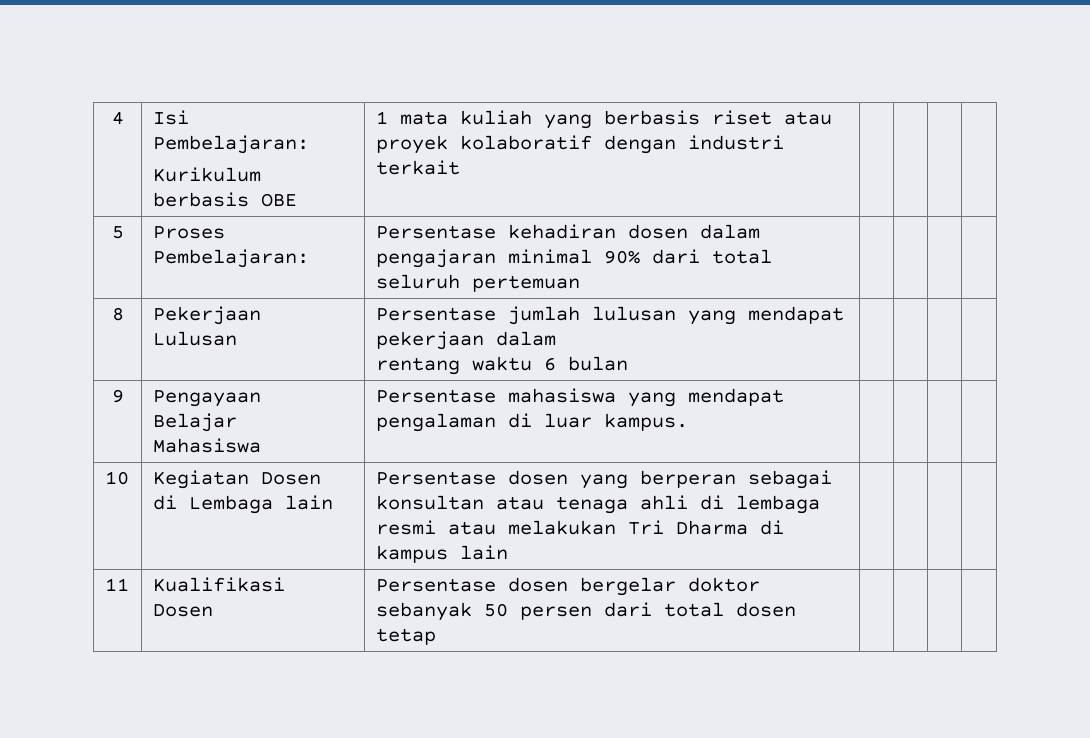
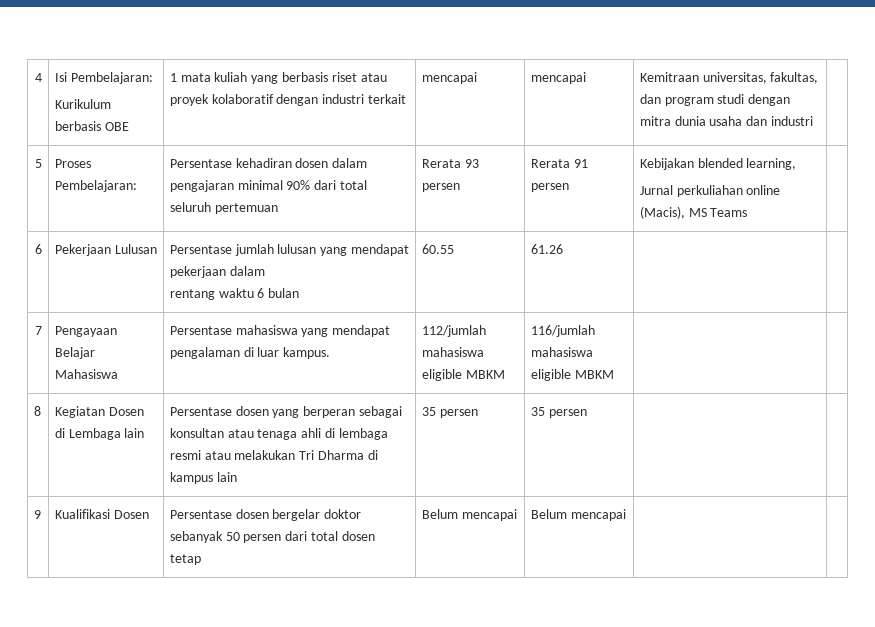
(460, 167) | | -> [421,72,477,84] [530,72,586,84] [639,72,819,84] [639,94,791,106] [639,116,813,126] mencapai | mencapai | Kemitraan universitas, fakultas, dan program studi dengan mitra dunia usaha dan industri
[111,307,124,321] | | | // 8 -> [421,159,479,168] [421,183,460,192] [530,159,588,168] [530,183,569,192] [639,158,797,170] [639,185,781,197] [639,206,748,219] [34,244,42,254] Rerata 93 persen | Rerata 91 persen | Kebijakan blended learning, // Jurnal perkuliahan online (Macis), MS Teams | // 6
[111,389,124,403] | | | // 9 -> [421,244,454,254] [530,244,563,254] [34,326,42,335] 60.55 | 61.26 | | // 7
[104,471,129,485] | | | // 10 -> [421,325,486,337] [421,347,484,357] [421,369,505,381] [530,325,595,337] [530,347,593,357] [530,369,614,381] [33,406,41,416] 112/jumlah mahasiswa eligible MBKM | 116/jumlah mahasiswa eligible MBKM | | // 8
[104,578,129,591] | | | // 11 -> [421,407,478,418] [530,407,587,418] [33,510,41,519] 35 persen | 35 persen | | // 9
(436, 636) | -> [421,509,517,521] [530,509,626,521] Belum mencapai | Belum mencapai

